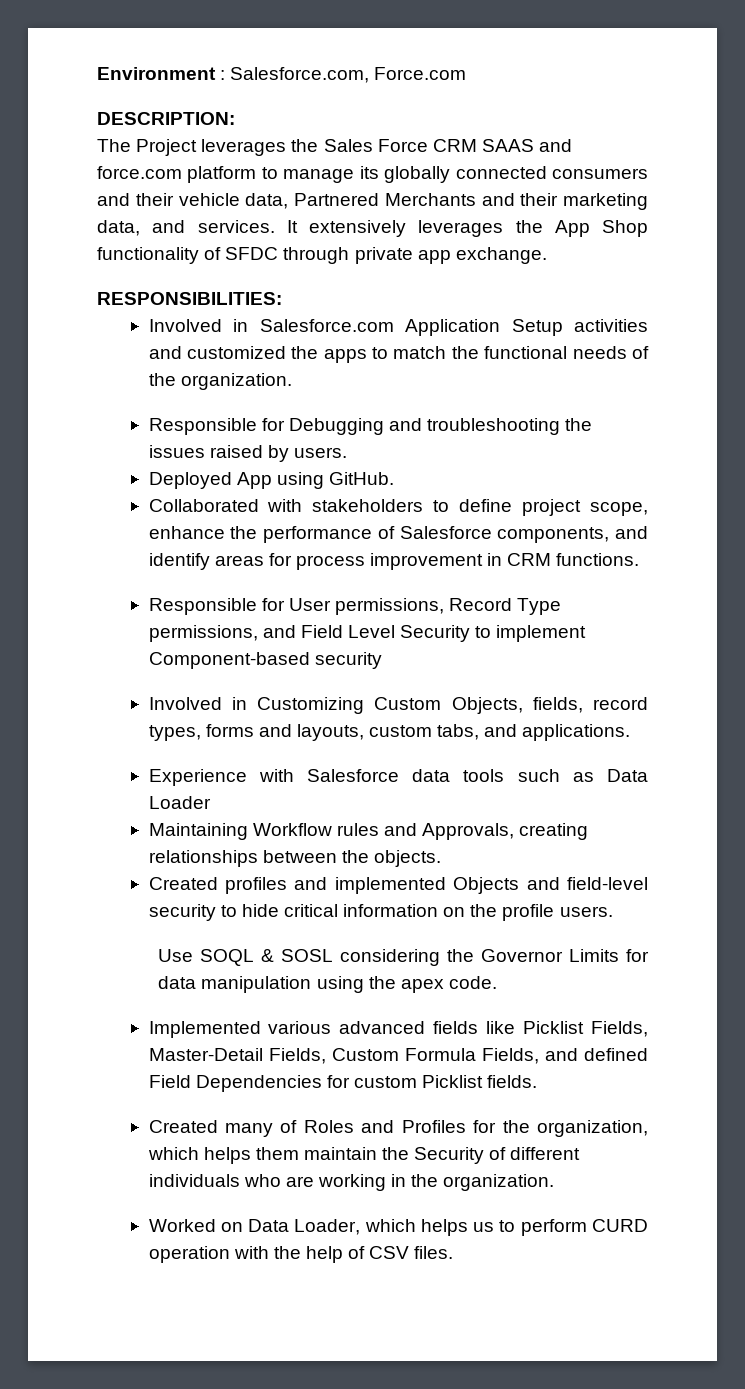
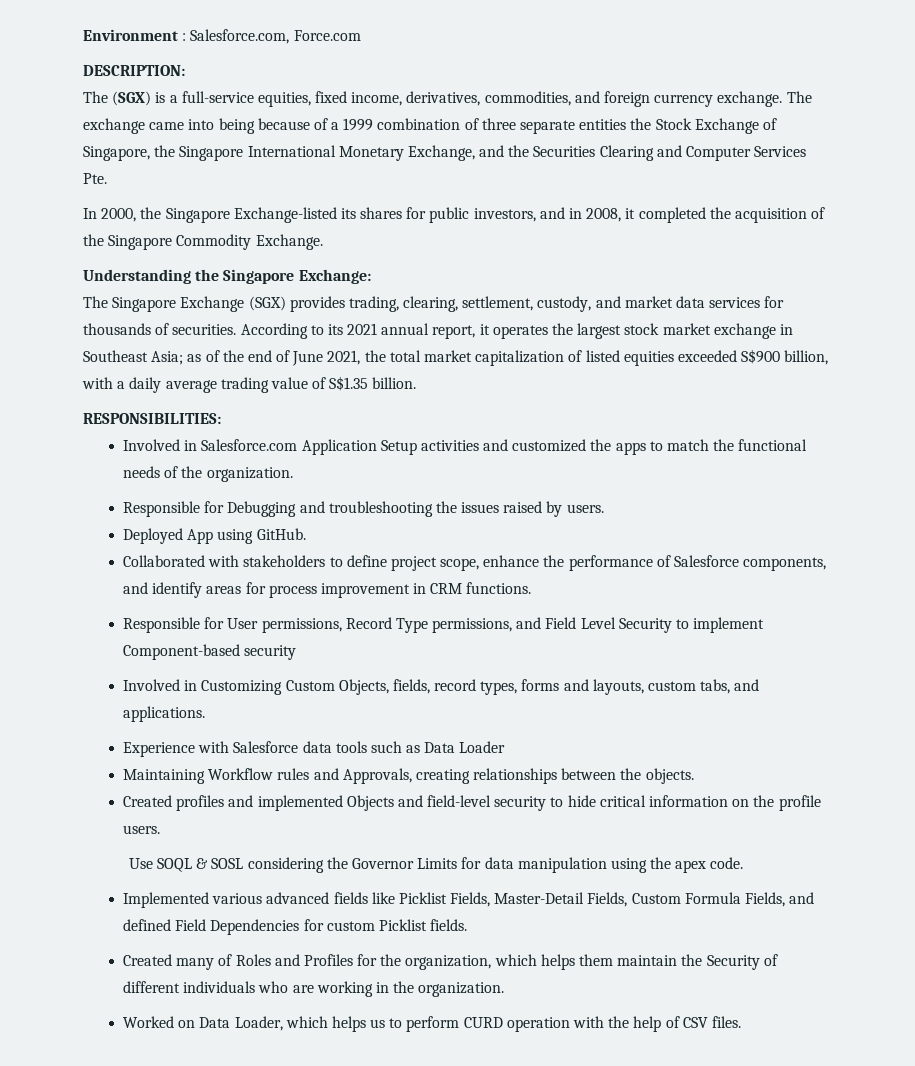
[136,139,573,156] [97,166,649,183] [97,193,648,210] [97,220,648,237] [97,247,547,264] Project leverages the Sales Force CRM SAAS and force.com platform to manage its globally connected consumers and their vehicle data, Partnered Merchants and their marketing data, and services. It extensively leverages the App Shop functionality of SFDC through private app exchange. -> [112,91,812,107] [83,118,777,134] [83,145,807,161] [83,173,107,184] [83,207,826,223] [83,234,323,250] [83,269,371,284] [83,296,785,312] [83,323,793,339] [83,349,829,366] [82,376,417,393] (SGX) is a full-service equities, fixed income, derivatives, commodities, and foreign currency exchange. The exchange came into being because of a 1999 combination of three separate entities the Stock Exchange of Singapore, the Singapore International Monetary Exchange, and the Securities Clearing and Computer Services Pte. // In 2000, the Singapore Exchange-listed its shares for public investors, and in 2008, it completed the acquisition of the Singapore Commodity Exchange. // Understanding the Singapore Exchange: // The Singapore Exchange (SGX) provides trading, clearing, settlement, custody, and market data services for thousands of securities. According to its 2021 annual report, it operates the largest stock market exchange in Southeast Asia; as of the end of June 2021, the total market capitalization of listed equities exceeded S$900 billion, with a daily average trading value of S$1.35 billion.

